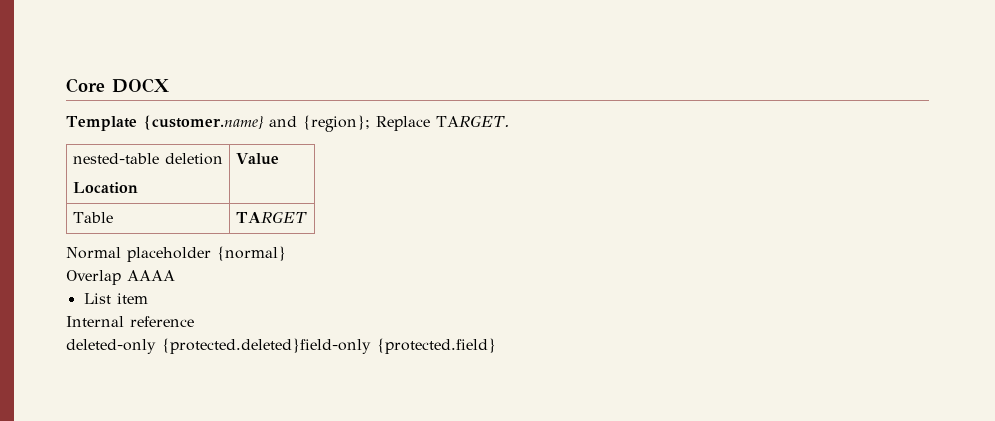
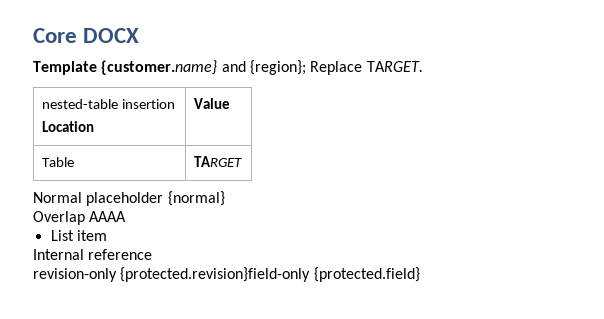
[164,153,223,165] deletion -> [121,99,175,109] insertion
[66,338,371,354] deleted-only {protected.deleted}field-only -> [33,267,311,282] revision-only {protected.revision}field-only

